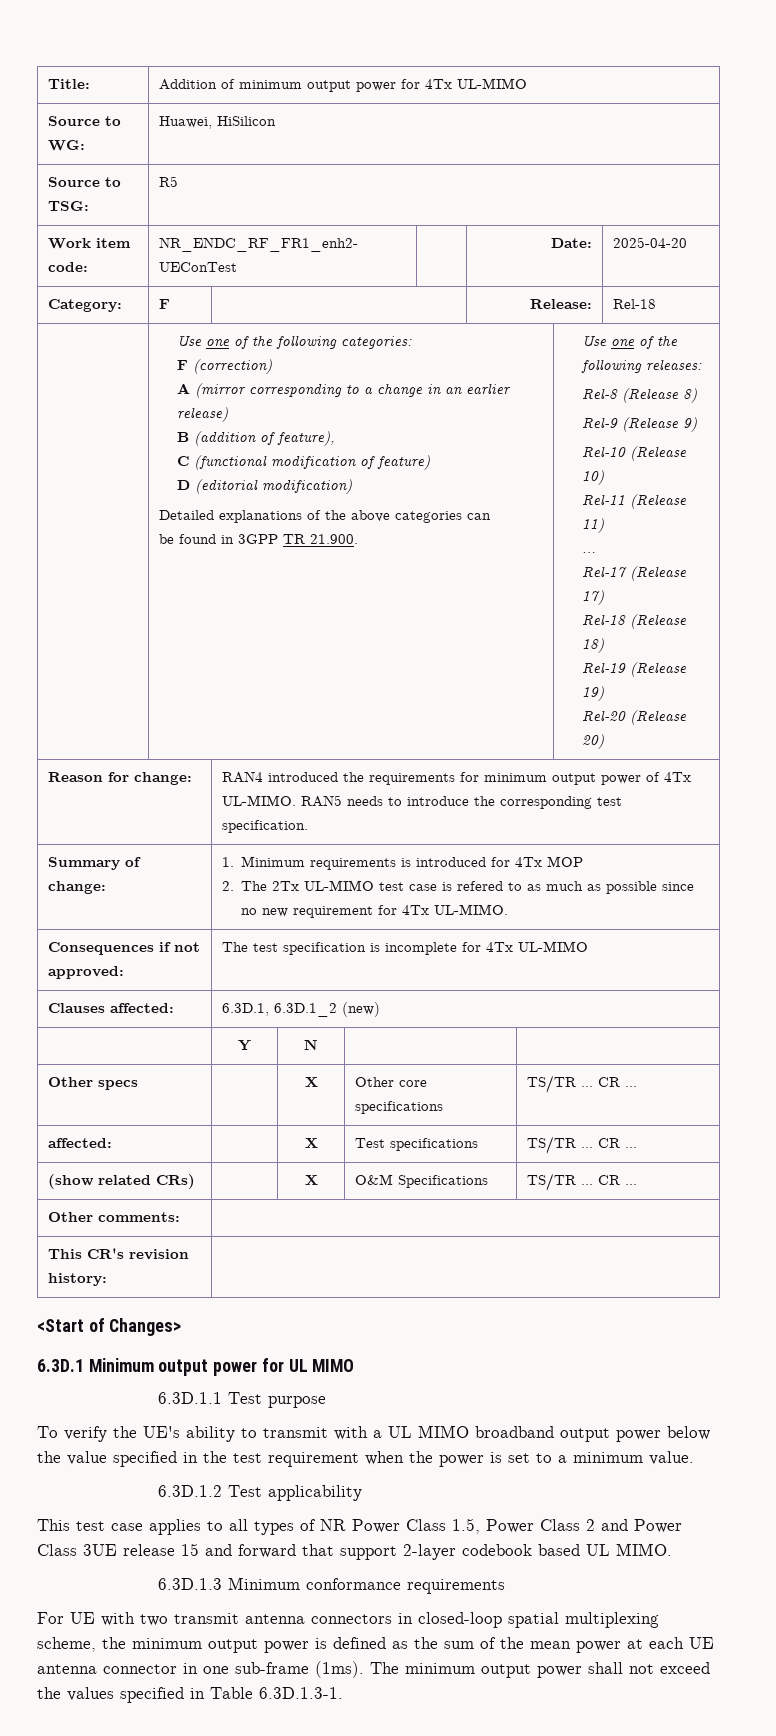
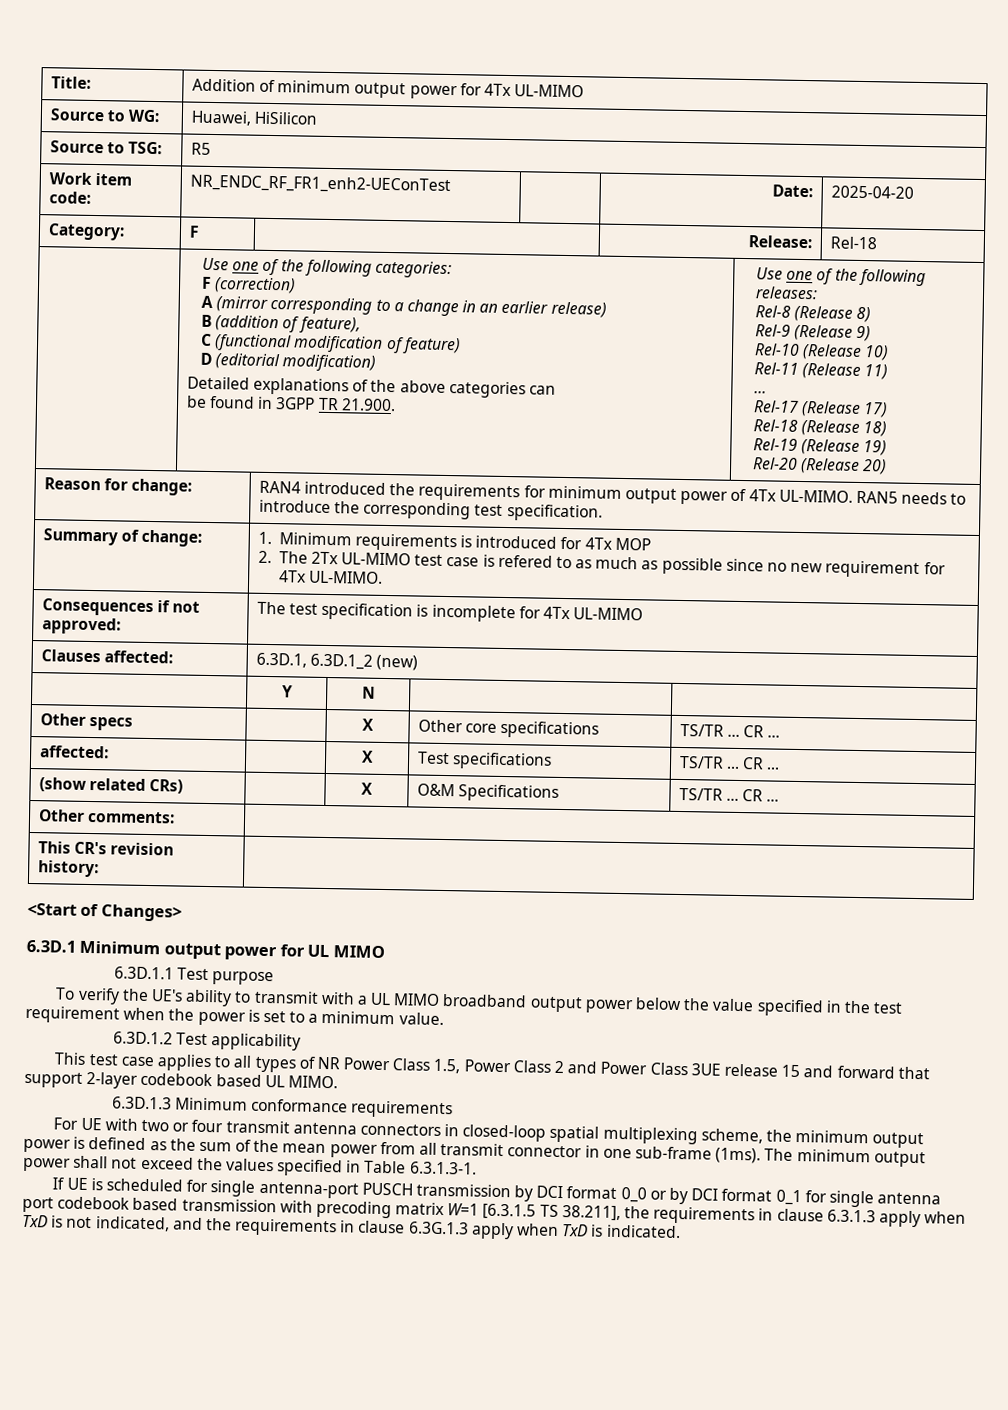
(168, 1620) none -> [172,1119,224,1133] or four
[627,1637,714,1649] [37,1664,97,1674] at each UE antenna -> [379,1141,505,1157] from all transmit
[259,1687,343,1699] 6.3D.1.3-1. -> [409,1161,477,1175] [52,1177,942,1208] [22,1196,967,1228] [22,1214,681,1240] 6.3.1.3-1. // If UE is scheduled for single antenna-port PUSCH transmission by DCI format 0_0 or by DCI format 0_1 for single antenna port codebook based transmission with precoding matrix W=1 [6.3.1.5 TS 38.211], the requirements in clause 6.3.1.3 apply when TxD is not indicated, and the requirements in clause 6.3G.1.3 apply when TxD is indicated.

